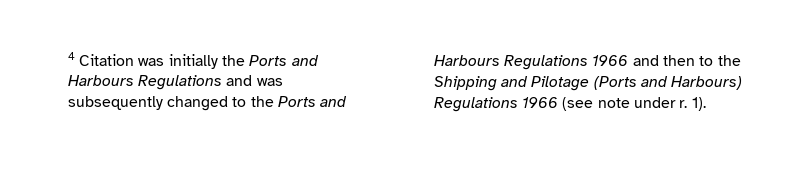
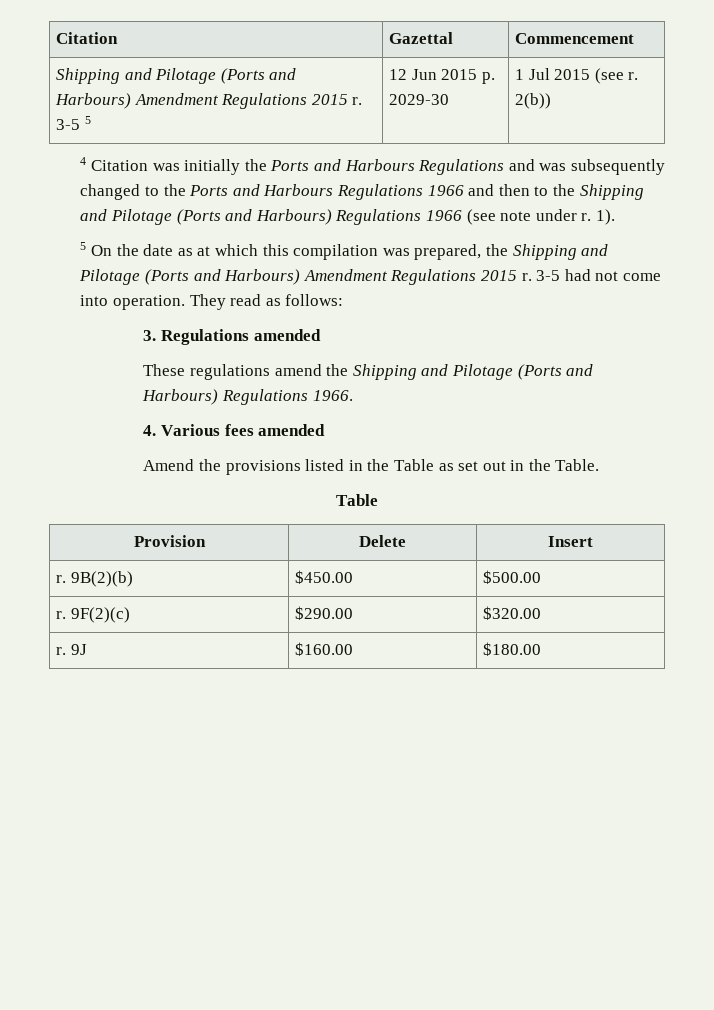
(67, 56) none -> [56,32,119,44] [389,32,454,44] [515,33,635,44] [56,68,297,84] [55,93,363,109] [56,116,91,130] [389,69,495,84] [389,94,450,105] [515,68,639,84] [515,93,552,109] Citation | Gazettal | Commencement // Shipping and Pilotage (Ports and Harbours) Amendment Regulations 2015 r. 3-5 5 | 12 Jun 2015 p. 2029-30 | 1 Jul 2015 (see r. 2(b)) //
(706, 104) none -> [80,242,609,260] [79,269,661,285] [80,294,344,310] [143,329,321,345] [143,364,594,380] [142,389,353,405] [143,424,326,436] [143,459,600,475] [336,494,378,506] [133,535,206,547] [359,535,406,547] [548,536,593,547] [56,571,133,587] [295,570,354,584] [483,570,542,584] [56,607,130,623] [295,606,354,620] [483,606,542,620] [56,644,87,655] [295,642,354,656] [483,642,542,656] // 5 On the date as at which this compilation was prepared, the Shipping and Pilotage (Ports and Harbours) Amendment Regulations 2015 r. 3-5 had not come into operation. They read as follows: // 3. Regulations amended // These regulations amend the Shipping and Pilotage (Ports and Harbours) Regulations 1966. // 4. Various fees amended // Amend the provisions listed in the Table as set out in the Table. // Table // Provision | Delete | Insert // r. 9B(2)(b) | $450.00 | $500.00 // r. 9F(2)(c) | $290.00 | $320.00 // r. 9J | $160.00 | $180.00

